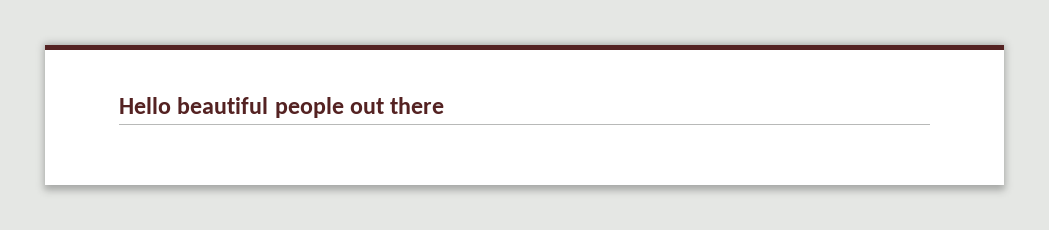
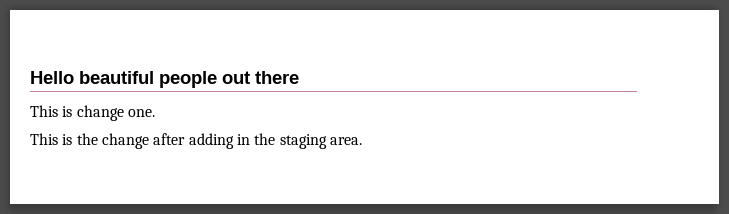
(445, 105) none -> [30,105,155,121] [30,133,362,149] // This is change one. // This is the change after adding in the staging area.

